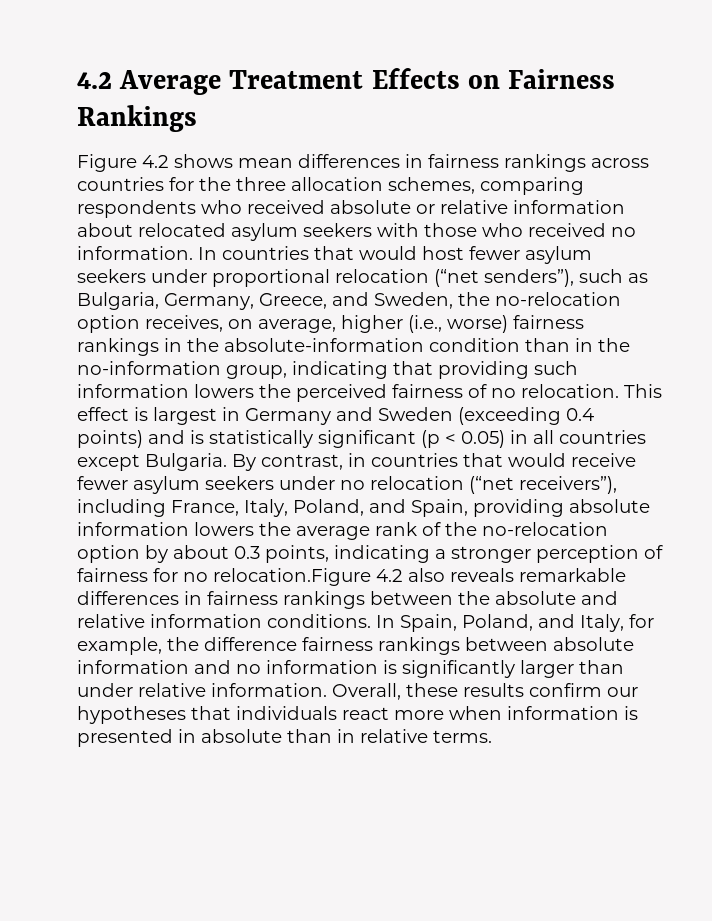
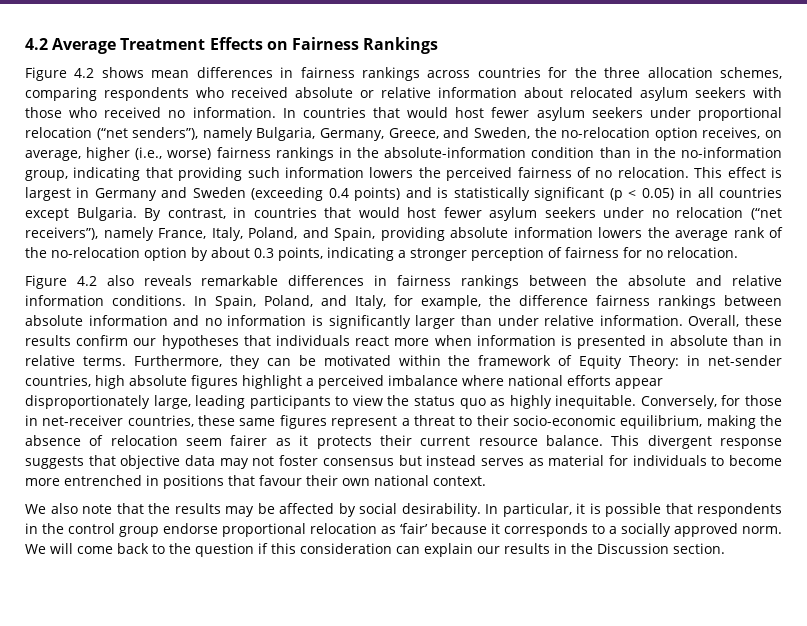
[579,269,648,283] such as -> [202,127,253,141] namely
[571,453,636,467] receive -> [407,207,437,218] host
[77,499,166,517] including -> [103,227,154,241] namely
[213,568,371,586] relocation.Figure -> [667,247,738,258] [25,275,67,289] relocation. // Figure
(492, 736) none -> [133,355,783,369] [25,375,663,389] [25,395,782,409] [25,415,782,429] [25,435,782,449] [25,455,782,469] [25,475,486,489] [25,503,782,517] [25,523,782,537] [25,543,725,557] Furthermore, they can be motivated within the framework of Equity Theory: in net-sender countries, high absolute figures highlight a perceived imbalance where national efforts appear disproportionately large, leading participants to view the status quo as highly inequitable. Conversely, for those in net-receiver countries, these same figures represent a threat to their socio-economic equilibrium, making the absence of relocation seem fairer as it protects their current resource balance. This divergent response suggests that objective data may not foster consensus but instead serves as material for individuals to become more entrenched in positions that favour their own national context. // We also note that the results may be affected by social desirability. In particular, it is possible that respondents in the control group endorse proportional relocation as ‘fair’ because it corresponds to a socially approved norm. We will come back to the question if this consideration can explain our results in the Discussion section.

